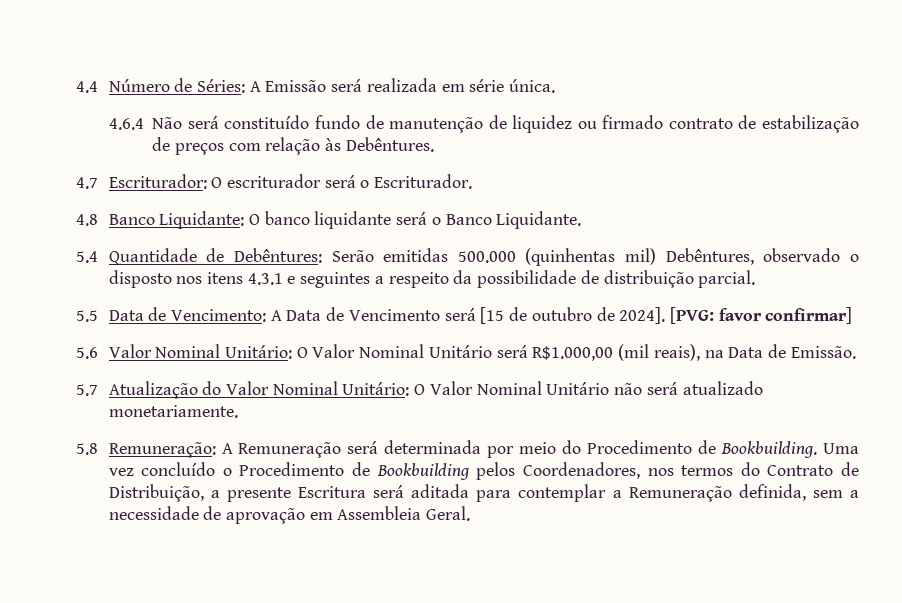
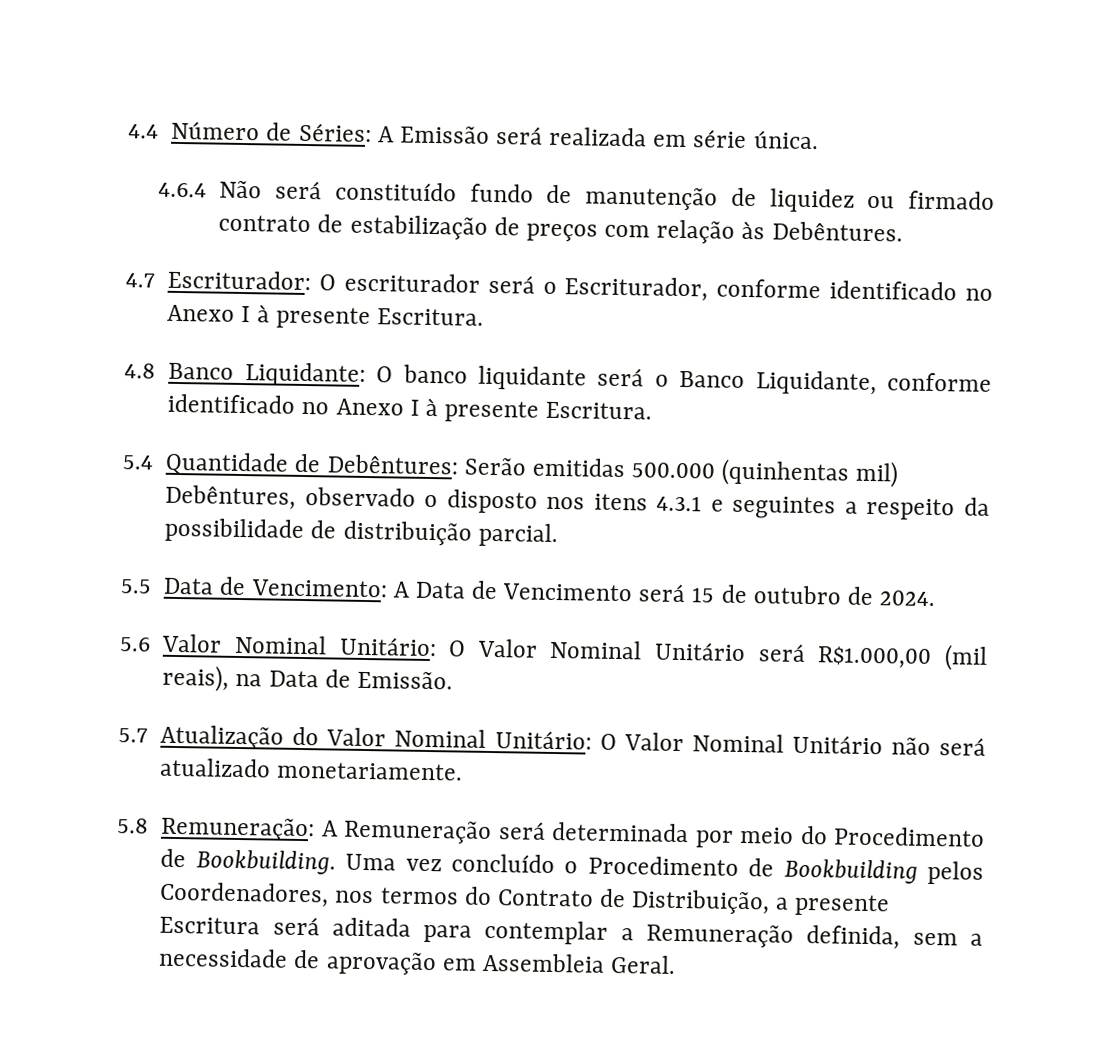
[374,174,473,189] Escriturador. -> [564,276,993,302] [167,304,484,330] Escriturador, conforme identificado no Anexo I à presente Escritura.
[496,211,582,229] Liquidante. -> [755,370,992,396] [167,393,653,423] Liquidante, conforme identificado no Anexo I à presente Escritura.
[480,307,505,324] [15 -> [691,587,716,603] 15
[619,307,853,324] 2024]. [PVG: favor confirmar] -> [879,590,936,607] 2024.

